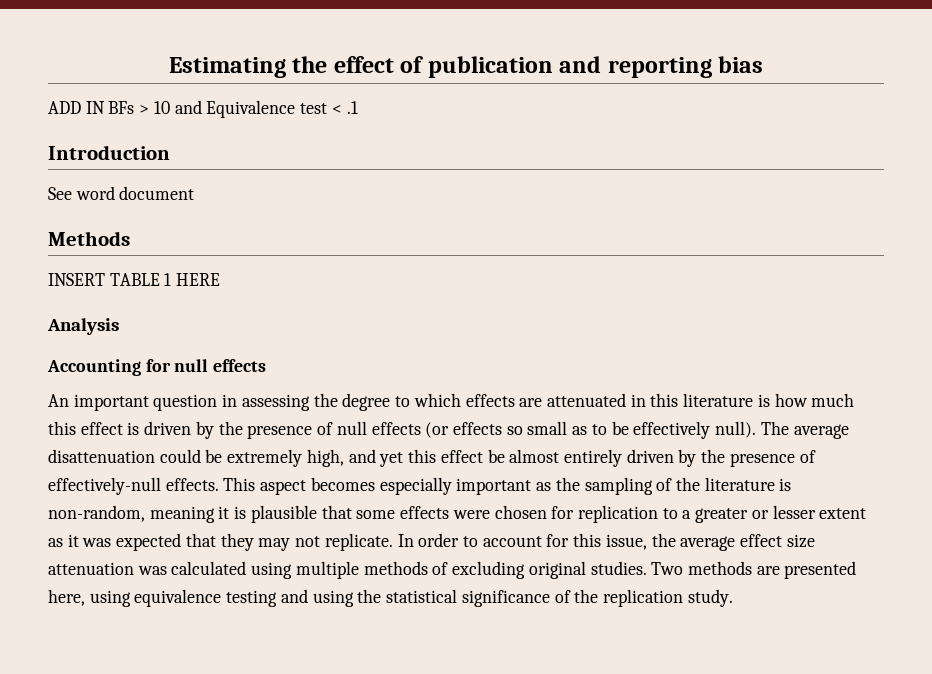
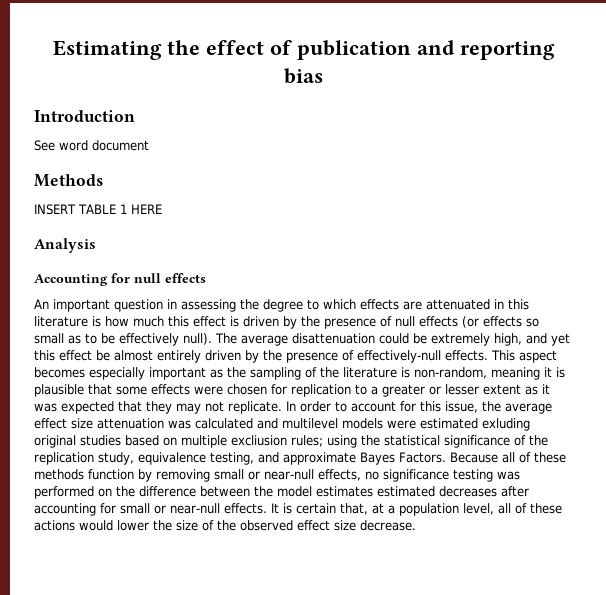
[48,100,358,118] // ADD IN BFs > 10 and Equivalence test < .1 -> (323, 76) none
[251,561,857,579] [48,589,308,607] using multiple methods of excluding original studies. Two methods are presented here, using equivalence testing and -> [257,418,530,431] [34,435,323,448] and multilevel models were estimated exluding original studies based on multiple excliusion rules;
[687,589,733,607] study. -> [98,452,566,465] [34,469,520,482] [34,486,529,499] [34,503,562,516] [34,520,416,531] study, equivalence testing, and approximate Bayes Factors. Because all of these methods function by removing small or near-null effects, no significance testing was performed on the difference between the model estimates estimated decreases after accounting for small or near-null effects. It is certain that, at a population level, all of these actions would lower the size of the observed effect size decrease.

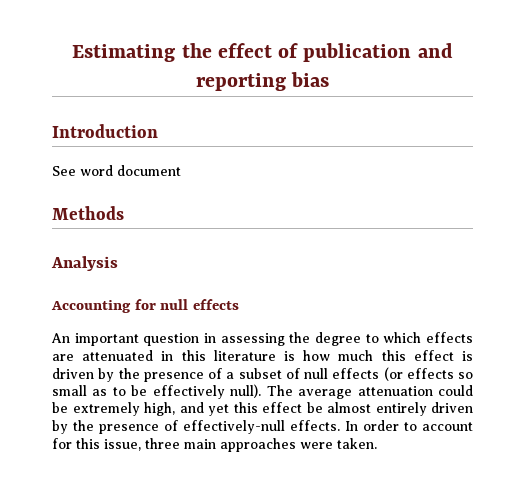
[34,204,162,215] // INSERT TABLE 1 HERE -> (124, 213) none
(392, 321) none -> [226,368,300,379] a subset of
[292,333,375,344] disattenuation -> [357,386,433,396] attenuation
[491,350,557,363] [34,367,565,380] [34,384,550,397] [34,401,282,414] This aspect becomes especially important as the sampling of the literature is non-random, meaning it is plausible that some effects were chosen for replication to a greater or lesser extent as it was expected that they may not replicate. -> (340, 425) none
[482,401,552,414] [34,418,530,431] [34,435,548,448] [34,452,566,465] [34,469,520,482] [34,486,529,499] [34,503,562,516] [34,520,416,531] the average effect size attenuation was calculated and multilevel models were estimated exluding original studies based on multiple excliusion rules; using the statistical significance of the replication study, equivalence testing, and approximate Bayes Factors. Because all of these methods function by removing small or near-null effects, no significance testing was performed on the difference between the model estimates estimated decreases after accounting for small or near-null effects. It is certain that, at a population level, all of these actions would lower the size of the observed effect size decrease. -> [145,438,377,452] three main approaches were taken.

